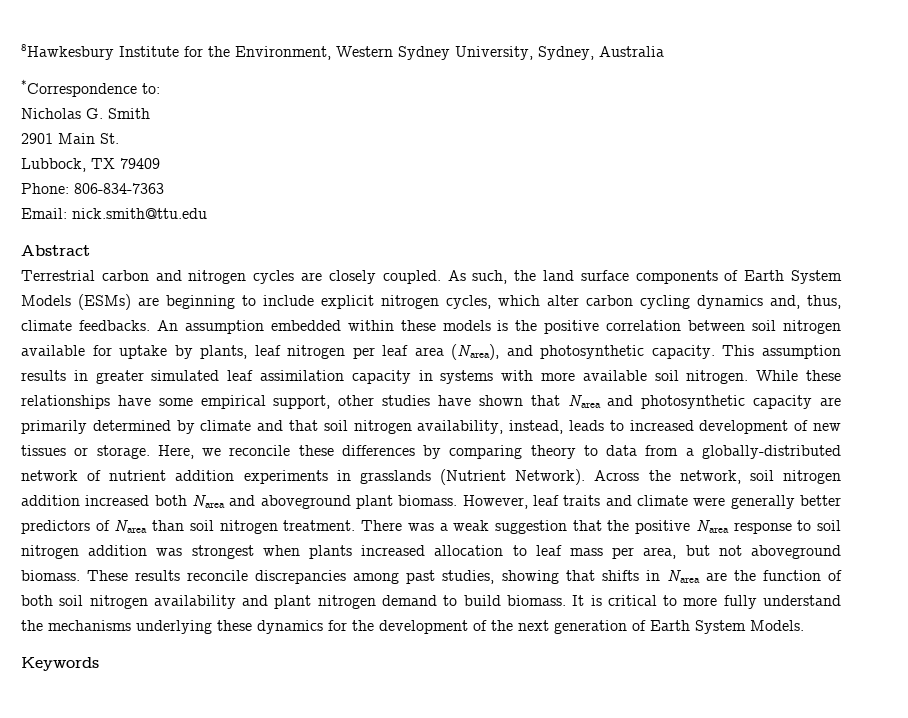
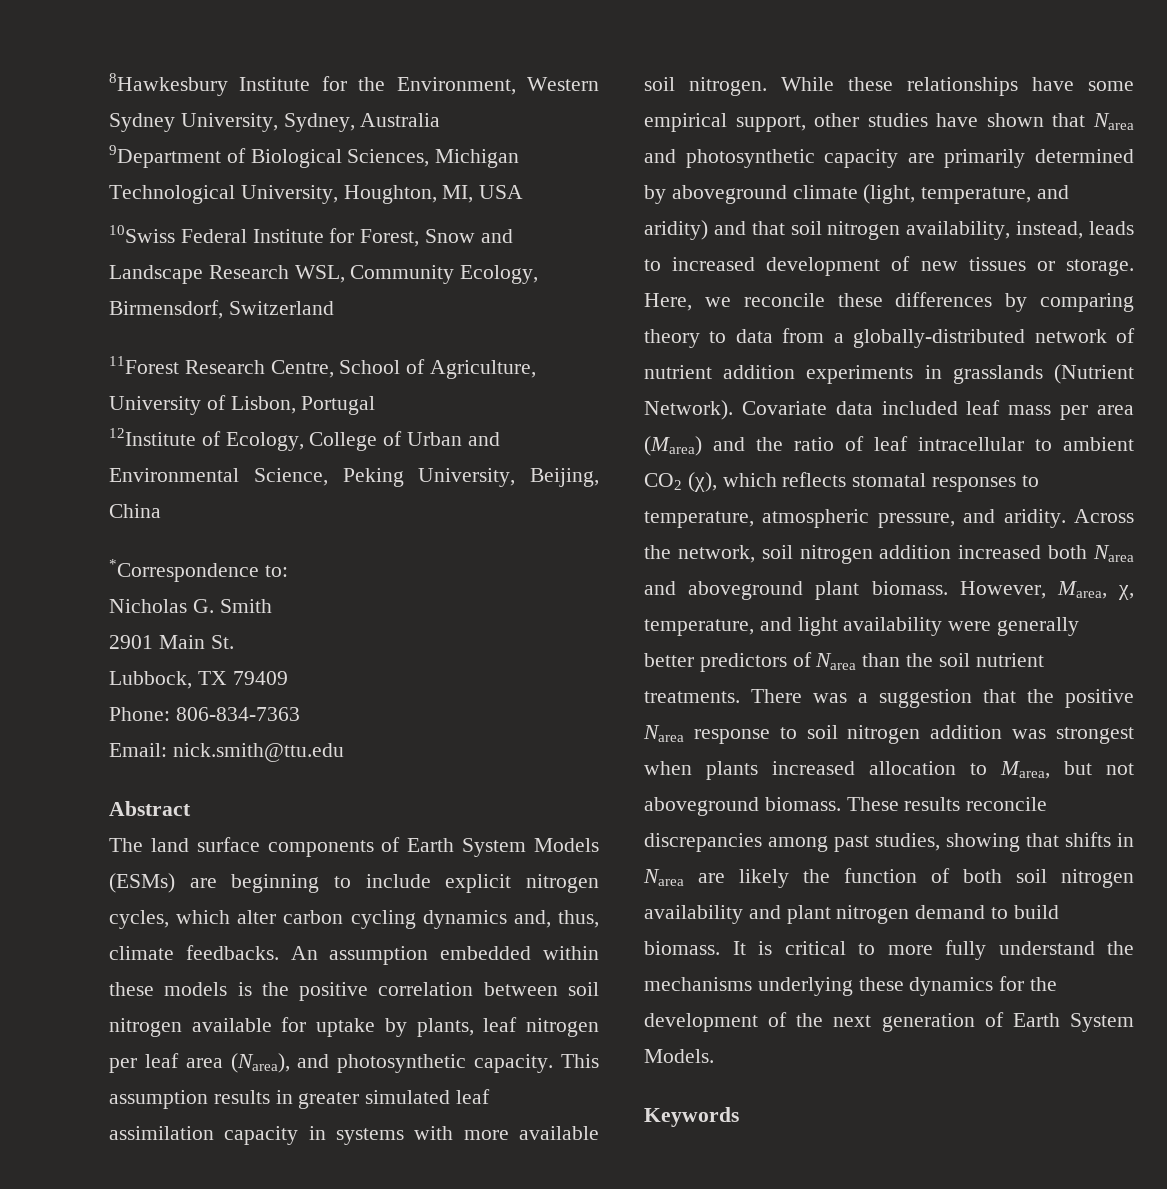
(664, 51) none -> [109,145,520,168] [109,185,524,204] [109,225,513,247] [109,265,539,284] [109,300,334,319] [109,356,537,379] [109,395,376,415] [109,428,500,451] [109,468,599,487] [109,504,161,518] // 9Department of Biological Sciences, Michigan Technological University, Houghton, MI, USA // 10Swiss Federal Institute for Forest, Snow and Landscape Research WSL, Community Ecology, Birmensdorf, Switzerland // 11Forest Research Centre, School of Agriculture, University of Lisbon, Portugal // 12Institute of Ecology, College of Urban and Environmental Science, Peking University, Beijing, China
[21,270,537,284] Terrestrial carbon and nitrogen cycles are closely coupled. As such, the -> [109,838,143,852] The
[200,420,252,431] climate -> [671,184,1070,204] [644,220,708,240] aboveground climate (light, temperature, and aridity)
(586, 477) none -> [741,400,1134,420] [644,436,1134,456] [644,472,1039,492] [644,509,1066,528] Covariate data included leaf mass per area (Marea) and the ratio of leaf intracellular to ambient CO2 (χ), which reflects stomatal responses to temperature, atmospheric pressure, and aridity.
[533,495,689,506] leaf traits and climate -> [1056,581,1134,600] [644,617,943,636] Marea, χ, temperature, and light availability
[189,520,356,534] soil nitrogen treatment. -> [906,653,1044,667] [644,691,740,703] the soil nutrient treatments.
[453,520,490,531] weak -> (868, 698) none
[535,545,677,559] leaf mass per area, -> [1000,761,1050,779] Marea,
(727, 576) none -> [739,869,789,888] likely

